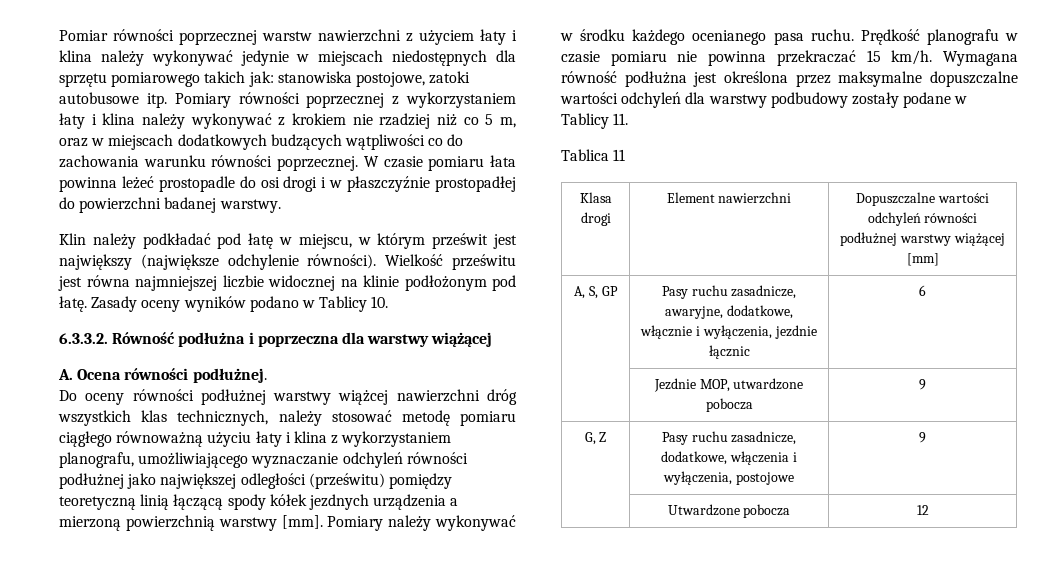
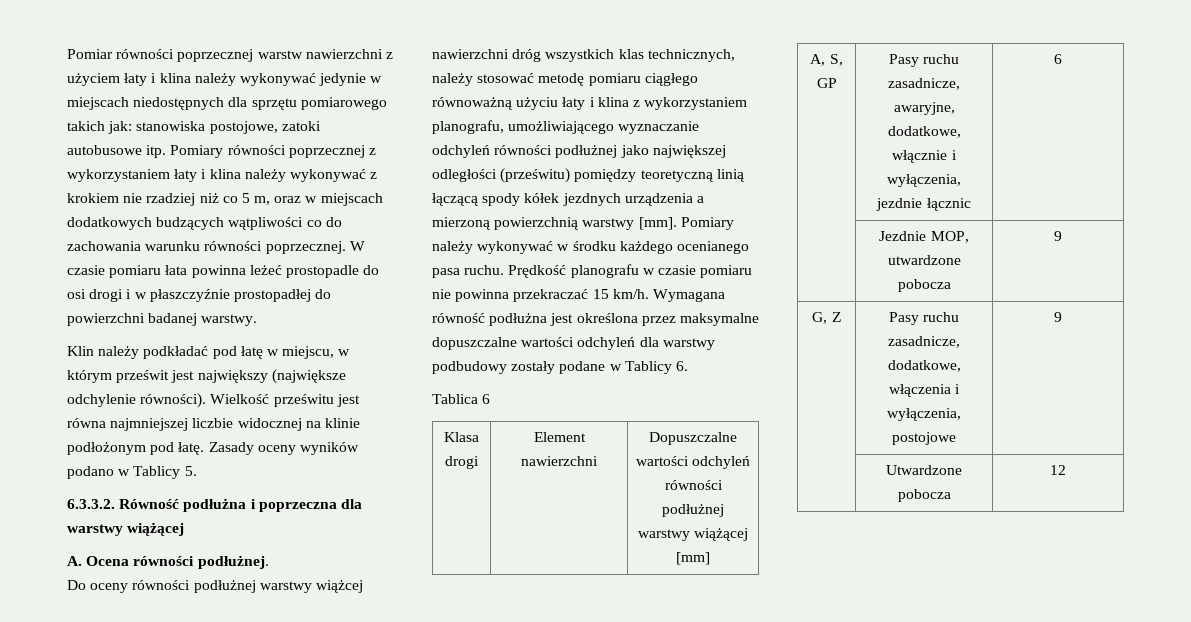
[371,296,389,308] 10. -> [184,466,197,476] 5.
[613,113,629,125] 11. -> [675,361,688,371] 6.
[613,149,626,161] 11 -> [482,394,491,404] 6

